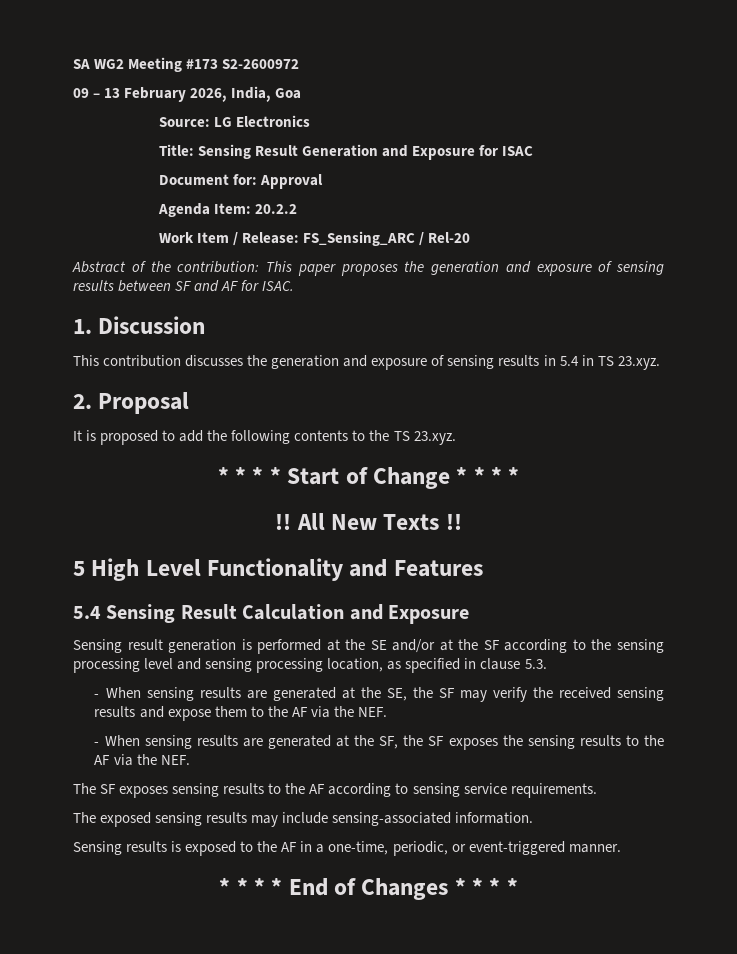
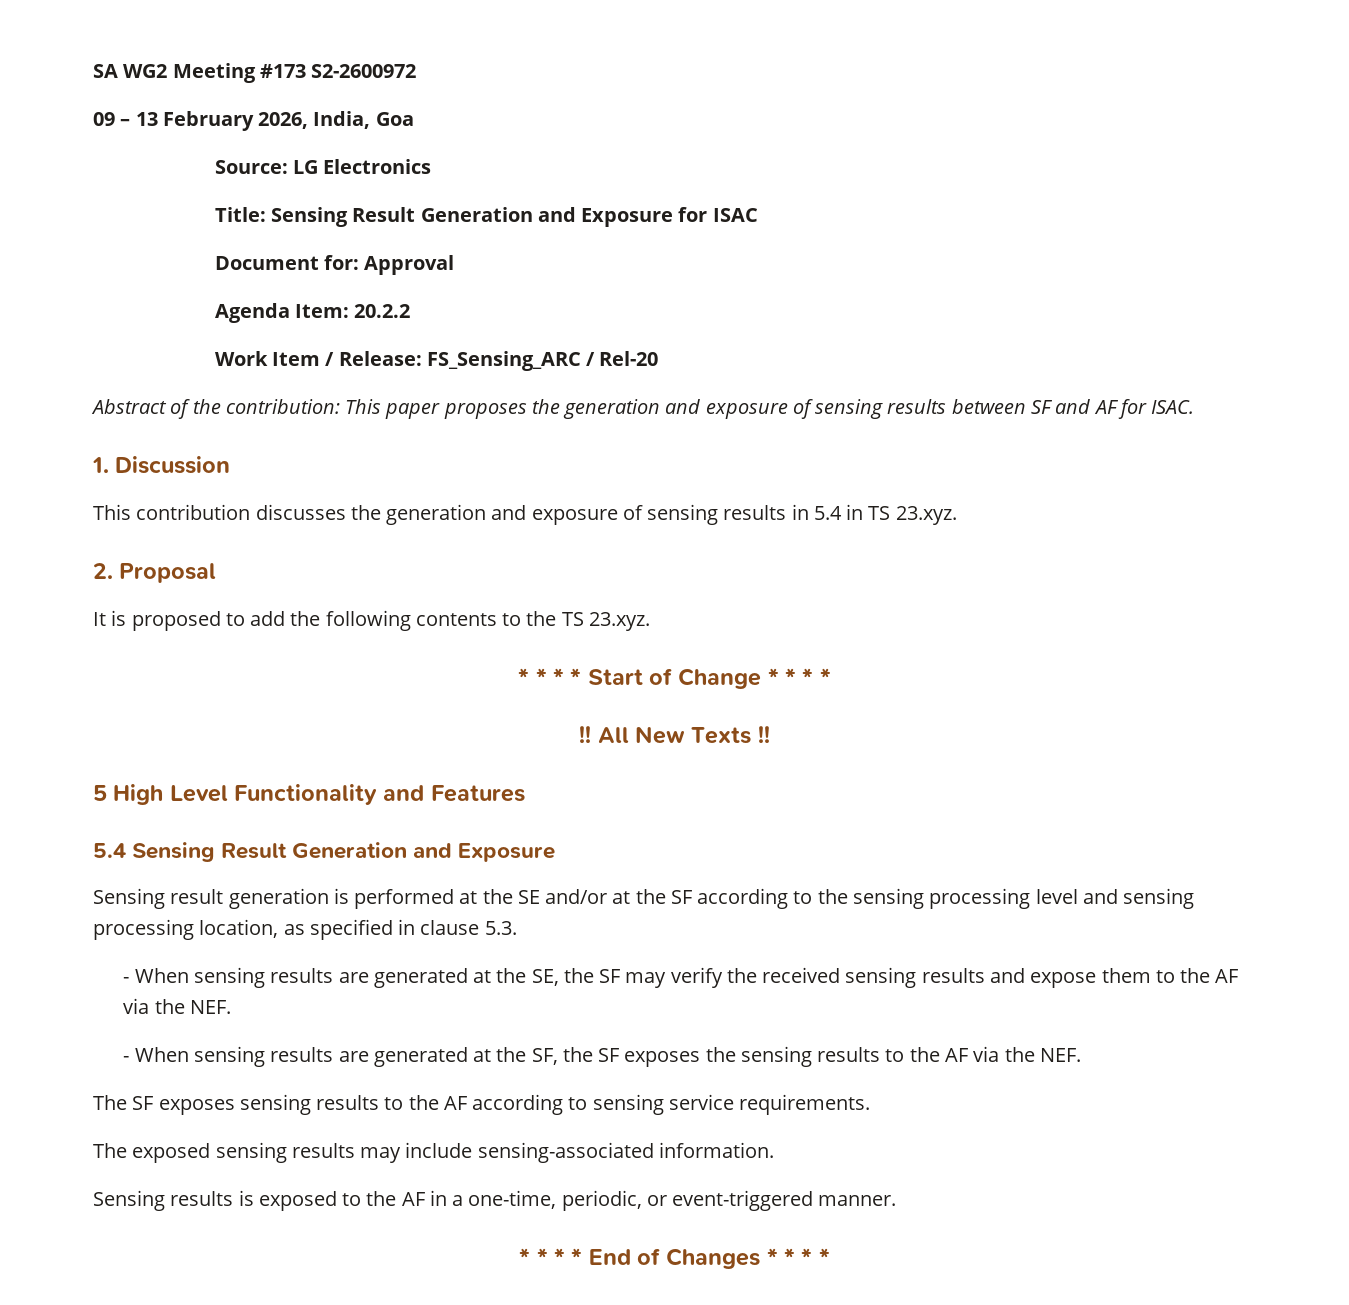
[242,604,345,620] Calculation -> [292,842,408,859] Generation

